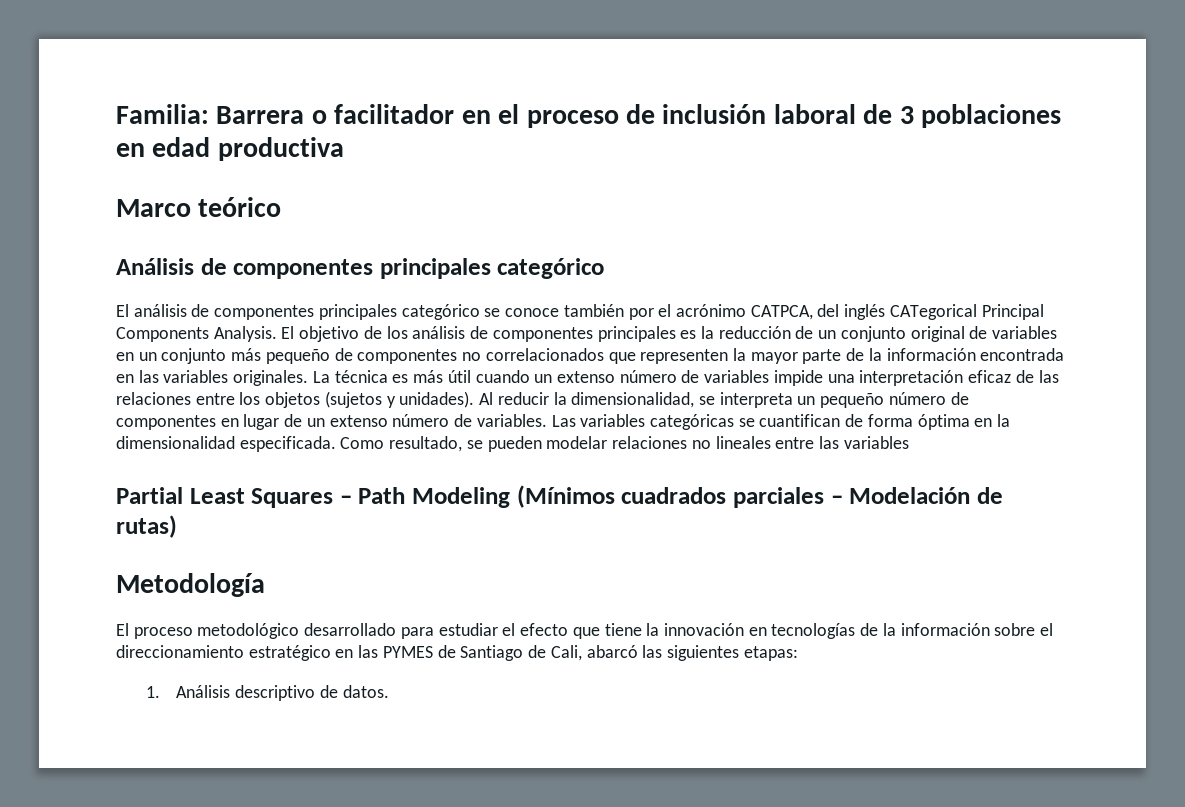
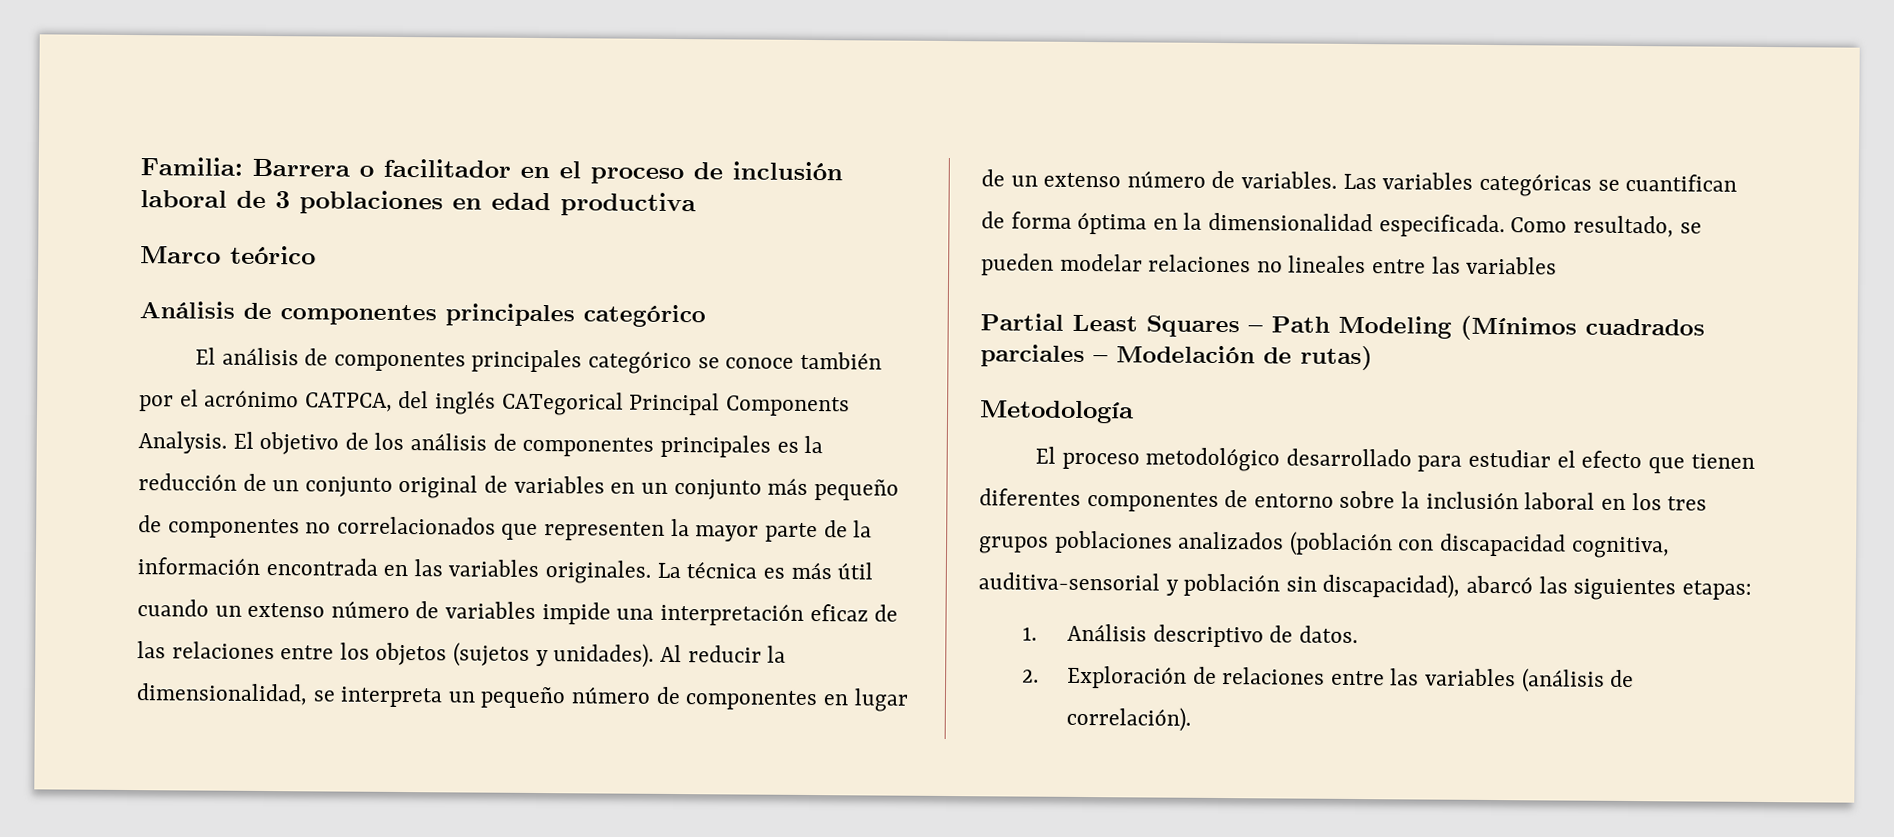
[604,623,1054,639] [116,645,582,661] tiene la innovación en tecnologías de la información sobre el direccionamiento estratégico en las PYMES de Santiago de Cali, -> [1690,453,1755,469] [979,488,1708,512] [979,530,1670,559] [978,572,1461,599] tienen diferentes componentes de entorno sobre la inclusión laboral en los tres grupos poblaciones analizados (población con discapacidad cognitiva, auditiva-sensorial y población sin discapacidad),
(389, 691) none -> [1022,665,1635,693] [1065,706,1191,732] // 2. Exploración de relaciones entre las variables (análisis de correlación).

